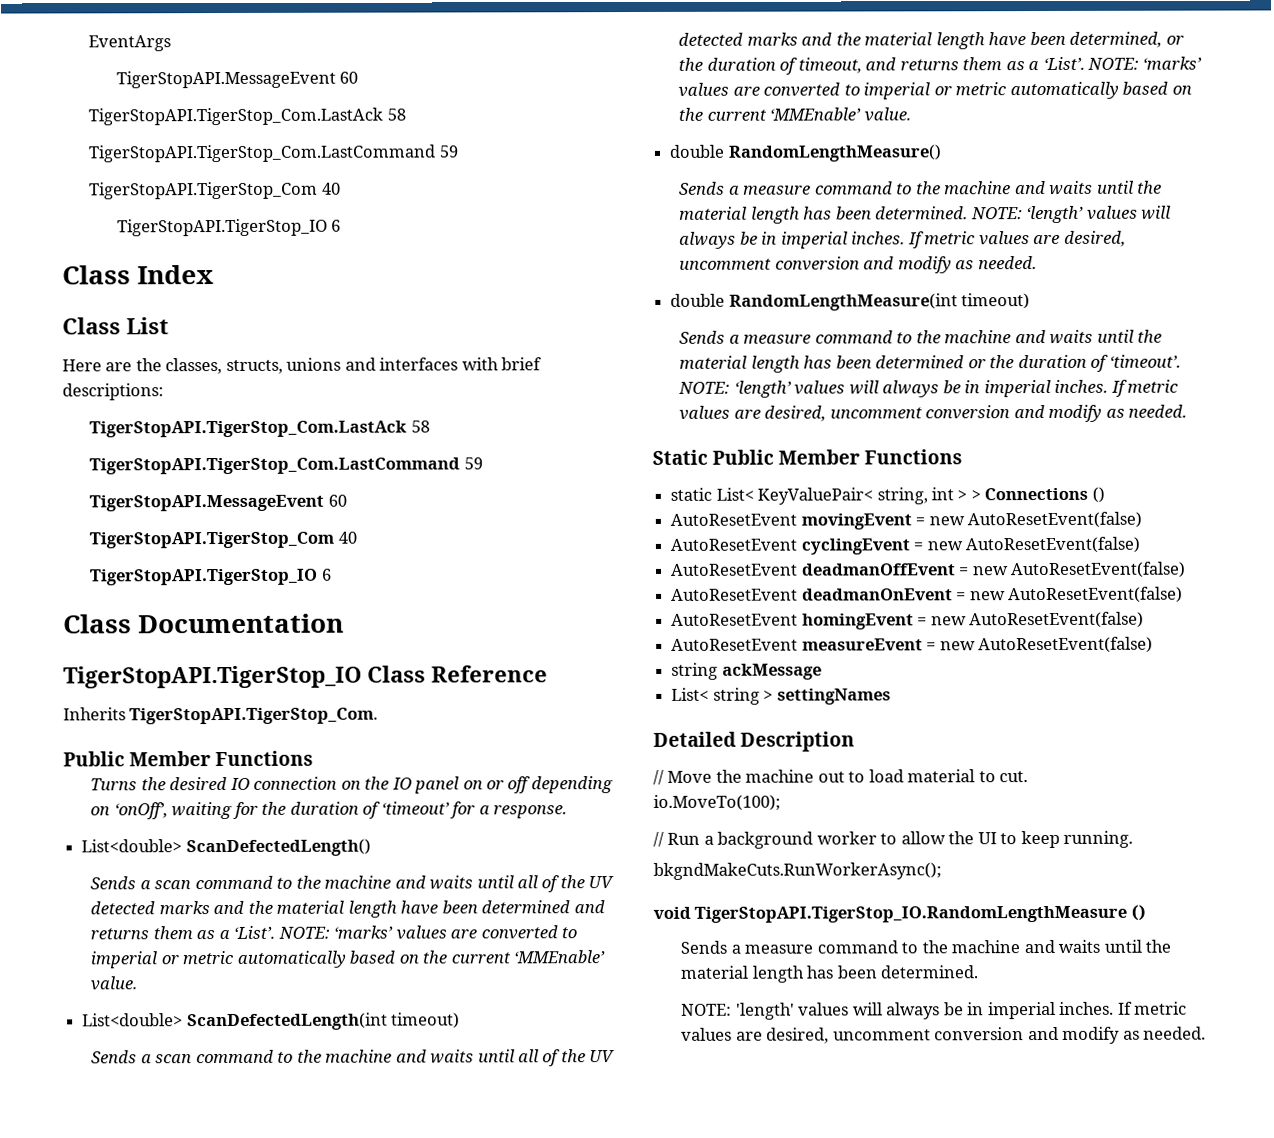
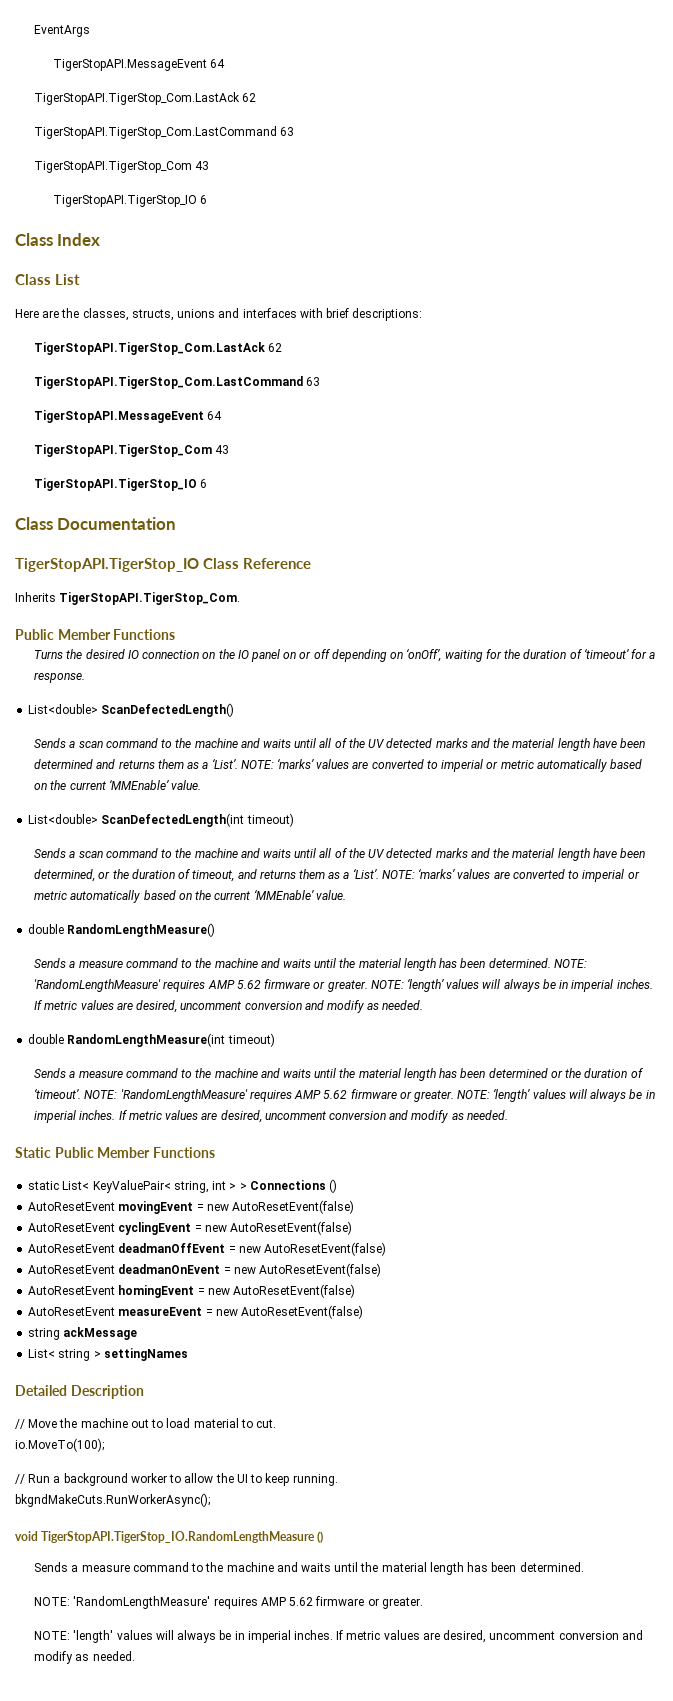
[339,71,359,84] [88,107,406,126] [88,144,458,163] [89,181,341,200] 60 // TigerStopAPI.TigerStop_Com.LastAck 58 // TigerStopAPI.TigerStop_Com.LastCommand 59 // TigerStopAPI.TigerStop_Com 40 -> [210,59,226,68] [34,92,257,105] [34,126,295,139] [34,161,210,173] 64 // TigerStopAPI.TigerStop_Com.LastAck 62 // TigerStopAPI.TigerStop_Com.LastCommand 63 // TigerStopAPI.TigerStop_Com 43
[410,420,430,433] [89,457,483,475] [89,494,347,512] [89,531,357,549] 58 // TigerStopAPI.TigerStop_Com.LastCommand 59 // TigerStopAPI.MessageEvent 60 // TigerStopAPI.TigerStop_Com 40 -> [268,343,283,352] [34,376,321,389] [34,410,223,423] [34,444,230,457] 62 // TigerStopAPI.TigerStop_Com.LastCommand 63 // TigerStopAPI.MessageEvent 64 // TigerStopAPI.TigerStop_Com 43
(1023, 213) none -> [34,979,404,992] 'RandomLengthMeasure' requires AMP 5.62 firmware or greater. NOTE:
(731, 387) none -> [120,1089,491,1102] 'RandomLengthMeasure' requires AMP 5.62 firmware or greater. NOTE:
(980, 972) none -> [34,1596,423,1609] // NOTE: 'RandomLengthMeasure' requires AMP 5.62 firmware or greater.

